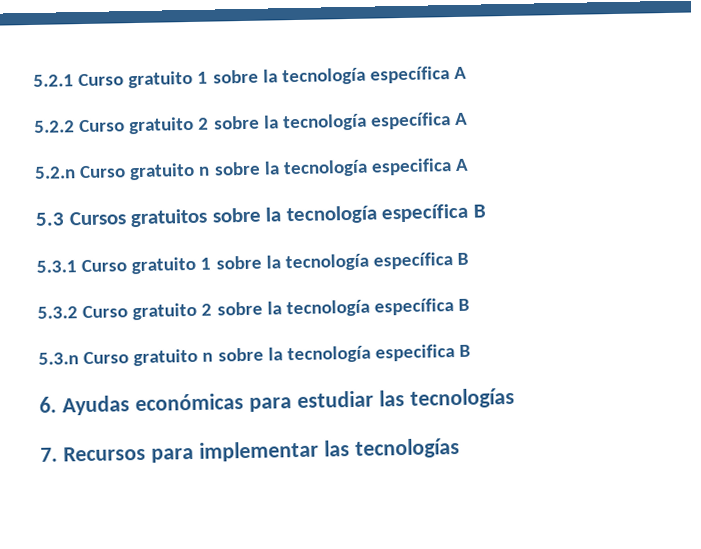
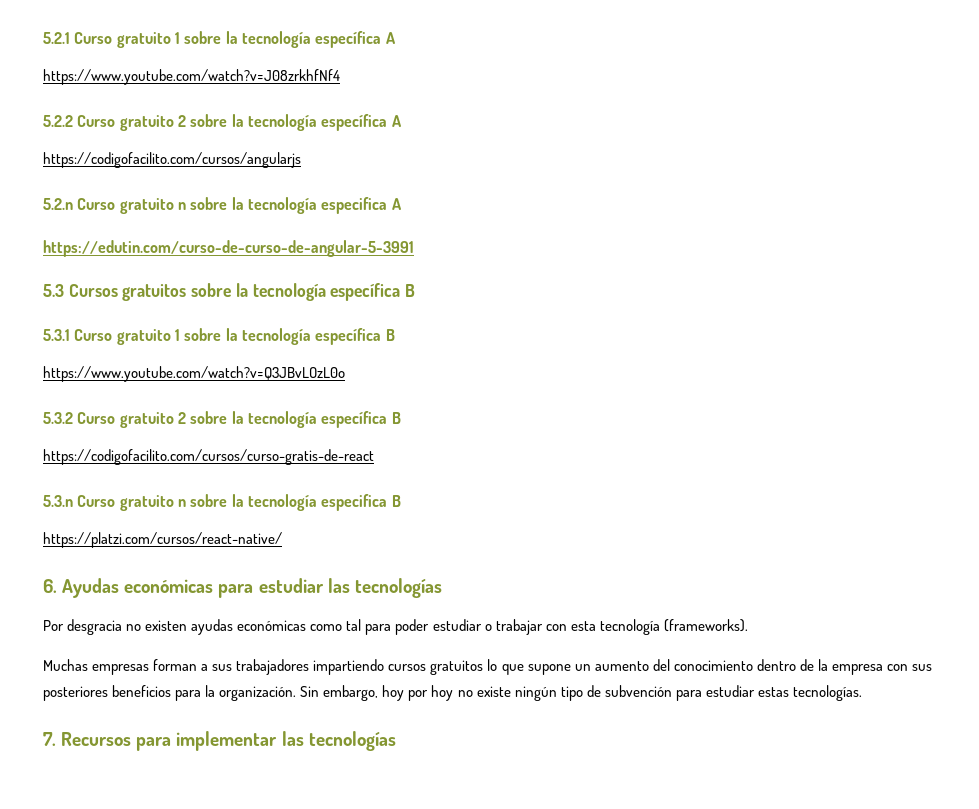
(468, 73) none -> [43,69,340,85] // https://www.youtube.com/watch?v=J08zrkhfNf4
(469, 118) none -> [43,152,301,168] // https://codigofacilito.com/cursos/angularjs
(470, 164) none -> [43,240,414,257] // https://edutin.com/curso-de-curso-de-angular-5-3991
(470, 258) none -> [43,366,345,382] // https://www.youtube.com/watch?v=Q3JBvLOzL0o
(471, 304) none -> [43,449,374,465] // https://codigofacilito.com/cursos/curso-gratis-de-react
(472, 350) none -> [43,532,282,548] // https://platzi.com/cursos/react-native/
(515, 398) none -> [43,619,748,635] [43,659,933,675] [43,685,862,701] // Por desgracia no existen ayudas económicas como tal para poder estudiar o trabajar con esta tecnología (frameworks). // Muchas empresas forman a sus trabajadores impartiendo cursos gratuitos lo que supone un aumento del conocimiento dentro de la empresa con sus posteriores beneficios para la organización. Sin embargo, hoy por hoy no existe ningún tipo de subvención para estudiar estas tecnologías.

